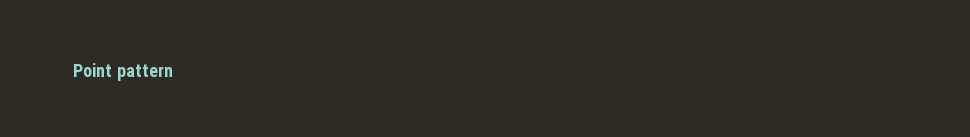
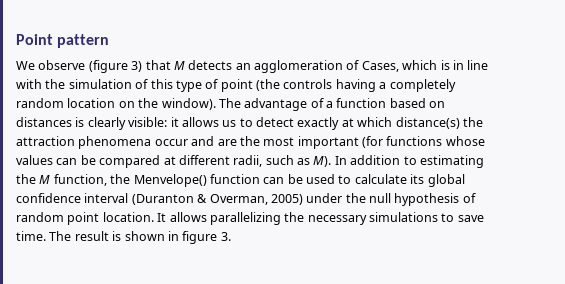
(173, 72) none -> [16,60,489,73] [16,79,456,92] [16,98,446,111] [16,117,483,130] [16,136,485,149] [16,155,484,168] [16,174,465,187] [16,193,476,206] [16,212,484,225] [16,231,231,244] // We observe (figure 3) that M detects an agglomeration of Cases, which is in line with the simulation of this type of point (the controls having a completely random location on the window). The advantage of a function based on distances is clearly visible: it allows us to detect exactly at which distance(s) the attraction phenomena occur and are the most important (for functions whose values can be compared at different radii, such as M). In addition to estimating the M function, the Menvelope() function can be used to calculate its global confidence interval (Duranton & Overman, 2005) under the null hypothesis of random point location. It allows parallelizing the necessary simulations to save time. The result is shown in figure 3.

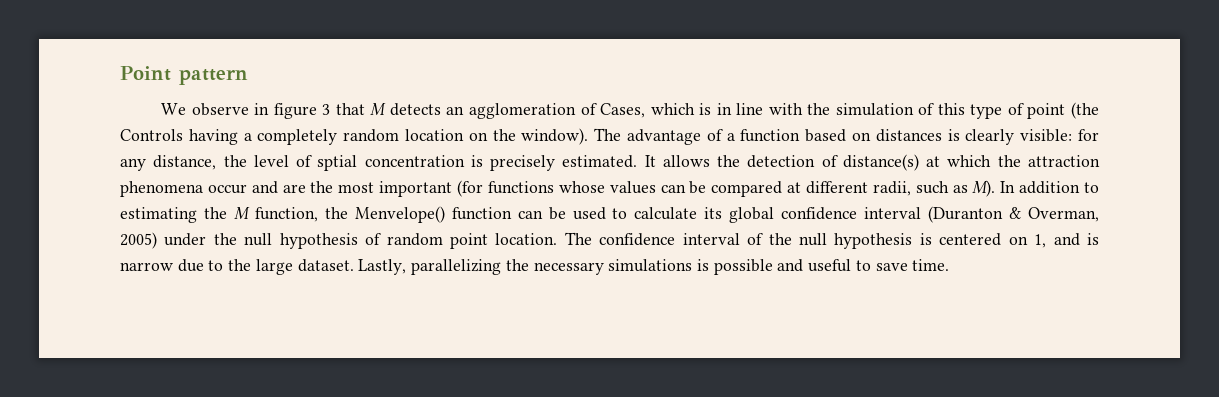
[88,60,143,73] (figure 3) -> [254,103,331,119] in figure 3
[283,79,333,89] controls -> [120,129,183,141] Controls
[170,117,340,130] it allows us to detect exactly -> [1077,129,1099,141] [120,154,919,171] for any distance, the level of sptial concentration is precisely estimated. It allows the detection of distance(s)
[395,117,460,129] distance(s) -> (992, 161) none
[157,212,484,225] [16,231,231,244] It allows parallelizing the necessary simulations to save time. The result is shown in figure 3. -> [564,232,1100,249] [120,259,950,275] The confidence interval of the null hypothesis is centered on 1, and is narrow due to the large dataset. Lastly, parallelizing the necessary simulations is possible and useful to save time.

